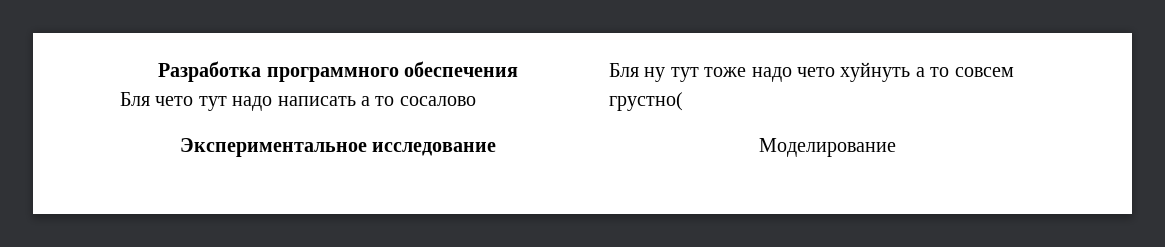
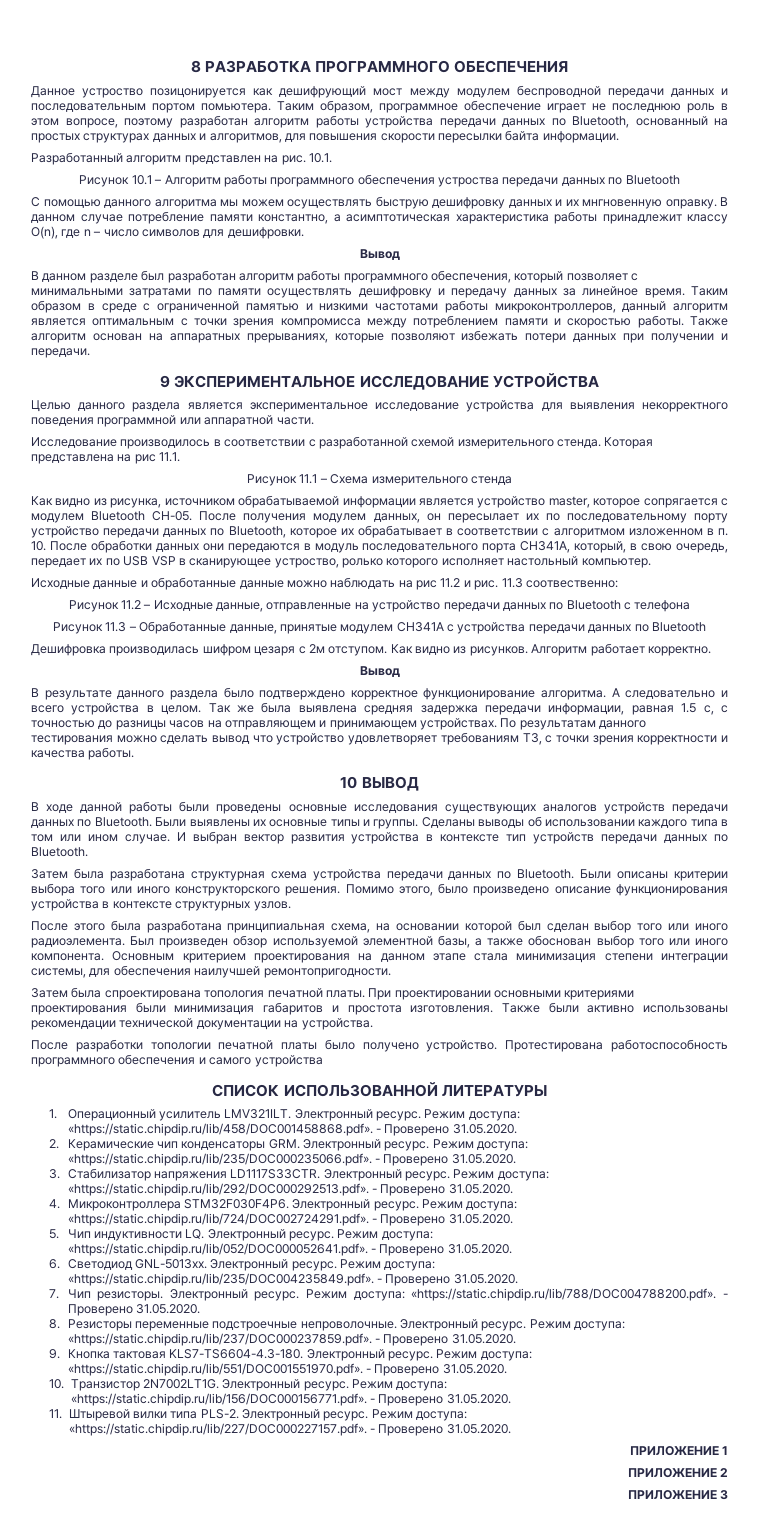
[158,61,518,82] [120,92,476,111] [179,138,497,157] [609,62,1014,82] [609,92,683,111] [758,138,896,157] Разработка программного обеспечения // Бля чето тут надо написать а то сосалово // Экспериментальное исследование // Бля ну тут тоже надо чето хуйнуть а то совсем грустно( // Моделирование -> [190,60,569,73] [31,85,728,98] [31,100,728,113] [31,115,728,128] [31,130,619,143] [31,152,332,165] [79,174,680,187] [31,196,728,209] [31,211,728,224] [31,226,304,239] [359,249,400,260] [31,270,639,283] [31,286,729,298] [31,300,728,313] [31,315,729,328] [31,330,728,343] [31,348,90,358] [160,373,599,390] [31,400,728,412] [31,415,314,427] [31,436,654,449] [31,452,181,464] [247,474,512,486] [31,495,728,508] [31,511,728,523] [31,525,728,538] [31,540,729,553] [31,556,651,568] [31,577,618,590] [68,600,691,612] [53,621,706,634] [31,643,711,656] [359,666,400,677] [31,687,728,700] [31,702,728,715] [31,718,647,730] [31,732,729,745] [31,747,135,760] [340,776,419,791] [31,801,728,814] [31,816,728,829] [31,831,728,844] [31,847,88,857] [31,868,728,881] [31,883,728,896] [31,899,291,911] [31,920,728,933] [31,935,728,948] [31,951,728,963] [31,965,391,978] [31,987,635,1000] [31,1002,728,1015] [31,1018,373,1030] [31,1039,728,1052] [31,1054,323,1067] [212,1082,547,1097] [49,1109,520,1121] [67,1123,517,1136] [49,1139,529,1151] [67,1153,516,1166] [49,1168,549,1181] [67,1183,513,1196] [49,1199,518,1211] [67,1213,513,1226] [49,1229,433,1241] [67,1243,512,1256] [49,1259,436,1271] [67,1273,518,1286] [49,1288,728,1301] [67,1304,200,1316] [49,1319,626,1331] [67,1333,516,1346] [49,1349,532,1361] [67,1363,507,1376] [49,1379,448,1391] [70,1393,511,1406] [49,1409,468,1421] [68,1423,511,1436] [629,1446,728,1456] [627,1468,728,1478] [627,1490,728,1500] 8 РАЗРАБОТКА ПРОГРАММНОГО ОБЕСПЕЧЕНИЯ // Данное устроство позицонируется как дешифрующий мост между модулем беспроводной передачи данных и последовательным портом помьютера. Таким образом, программное обеспечение играет не последнюю роль в этом вопросе, поэтому разработан алгоритм работы устройства передачи данных по Bluetooth, основанный на простых структурах данных и алгоритмов, для повышения скорости пересылки байта информации. // Разработанный алгоритм представлен на рис. 10.1. // Рисунок 10.1 – Алгоритм работы программного обеспечения устроства передачи данных по Bluetooth // С помощью данного алгоритма мы можем осуществлять быструю дешифровку данных и их мнгновенную оправку. В данном случае потребление памяти константно, а асимптотическая характеристика работы принадлежит классу O(n), где n – число символов для дешифровки. // Вывод // В данном разделе был разработан алгоритм работы программного обеспечения, который позволяет с минимальными затратами по памяти осуществлять дешифровку и передачу данных за линейное время. Таким образом в среде с ограниченной памятью и низкими частотами работы микроконтроллеров, данный алгоритм является оптимальным с точки зрения компромисса между потреблением памяти и скоростью работы. Также алгоритм основан на аппаратных прерываниях, которые позволяют избежать потери данных при получении и передачи. // 9 ЭКСПЕРИМЕНТАЛЬНОЕ ИССЛЕДОВАНИЕ УСТРОЙСТВА // Целью данного раздела является экспериментальное исследование устройства для выявления некорректного поведения программной или аппаратной части. // Исследование производилось в соответствии с разработанной схемой измерительного стенда. Которая представлена на рис 11.1. // Рисунок 11.1 – Схема измерительного стенда // Как видно из рисунка, источником обрабатываемой информации является устройство master, которое сопрягается с модулем Bluetooth CH-05. После получения модулем данных, он пересылает их по последовательному порту устройство передачи данных по Bluetooth, которое их обрабатывает в соответствии с алгоритмом изложенном в п. 10. После обработки данных они передаются в модуль последовательного порта CH341А, который, в свою очередь, передает их по USB VSP в сканирующее устроство, ролько которого исполняет настольный компьютер. // Исходные данные и обработанные данные можно наблюдать на рис 11.2 и рис. 11.3 соотвественно: // Рисунок 11.2 – Исходные данные, отправленные на устройство передачи данных по Bluetooth с телефона // Рисунок 11.3 – Обработанные данные, принятые модулем CH341A с устройства передачи данных по Bluetooth // Дешифровка производилась шифром цезаря с 2м отступом. Как видно из рисунков. Алгоритм работает корректно. // Вывод // В результате данного раздела было подтверждено корректное функционирование алгоритма. А следовательно и всего устройства в целом. Так же была выявлена средняя задержка передачи информации, равная 1.5 с, с точностью до разницы часов на отправляющем и принимающем устройствах. По результатам данного тестирования можно сделать вывод что устройство удовлетворяет требованиям ТЗ, с точки зрения корректности и качества работы. // 10 ВЫВОД // В ходе данной работы были проведены основные исследования существующих аналогов устройств передачи данных по Bluetooth. Были выявлены их основные типы и группы. Сделаны выводы об использовании каждого типа в том или ином случае. И выбран вектор развития устройства в контексте тип устройств передачи данных по Bluetooth. // Затем была разработана структурная схема устройства передачи данных по Bluetooth. Были описаны критерии выбора того или иного конструкторского решения. Помимо этого, было произведено описание функционирования устройства в контексте структурных узлов. // После этого была разработана принципиальная схема, на основании которой был сделан выбор того или иного радиоэлемента. Был произведен обзор используемой элементной базы, а также обоснован выбор того или иного компонента. Основным критерием проектирования на данном этапе стала минимизация степени интеграции системы, для обеспечения наилучшей ремонтопригодности. // Затем была спроектирована топология печатной платы. При проектировании основными критериями проектирования были минимизация габаритов и простота изготовления. Также были активно использованы рекомендации технической документации на устройства. // После разработки топологии печатной платы было получено устройство. Протестирована работоспособность программного обеспечения и самого устройства // СПИСОК ИСПОЛЬЗОВАННОЙ ЛИТЕРАТУРЫ // 1. Операционный усилитель LMV321ILT. Электронный ресурс. Режим доступа: «https://static.chipdip.ru/lib/458/DOC001458868.pdf». - Проверено 31.05.2020. // 2. Керамические чип конденсаторы GRM. Электронный ресурс. Режим доступа: «https://static.chipdip.ru/lib/235/DOC000235066.pdf». - Проверено 31.05.2020. // 3. Стабилизатор напряжения LD1117S33CTR. Электронный ресурс. Режим доступа: «https://static.chipdip.ru/lib/292/DOC000292513.pdf». - Проверено 31.05.2020. // 4. Микроконтроллера STM32F030F4P6. Электронный ресурс. Режим доступа: «https://static.chipdip.ru/lib/724/DOC002724291.pdf». - Проверено 31.05.2020. // 5. Чип индуктивности LQ. Электронный ресурс. Режим доступа: «https://static.chipdip.ru/lib/052/DOC000052641.pdf». - Проверено 31.05.2020. // 6. Светодиод GNL-5013xx. Электронный ресурс. Режим доступа: «https://static.chipdip.ru/lib/235/DOC004235849.pdf». - Проверено 31.05.2020. // 7. Чип резисторы. Электронный ресурс. Режим доступа: «https://static.chipdip.ru/lib/788/DOC004788200.pdf». - Проверено 31.05.2020. // 8. Резисторы переменные подстроечные непроволочные. Электронный ресурс. Режим доступа: «https://static.chipdip.ru/lib/237/DOC000237859.pdf». - Проверено 31.05.2020. // 9. Кнопка тактовая KLS7-TS6604-4.3-180. Электронный ресурс. Режим доступа: «https://static.chipdip.ru/lib/551/DOC001551970.pdf». - Проверено 31.05.2020. // 10. Транзистор 2N7002LT1G. Электронный ресурс. Режим доступа: «https://static.chipdip.ru/lib/156/DOC000156771.pdf». - Проверено 31.05.2020. // 11. Штыревой вилки типа PLS-2. Электронный ресурс. Режим доступа: «https://static.chipdip.ru/lib/227/DOC000227157.pdf». - Проверено 31.05.2020. // ПРИЛОЖЕНИЕ 1 // ПРИЛОЖЕНИЕ 2 // ПРИЛОЖЕНИЕ 3

